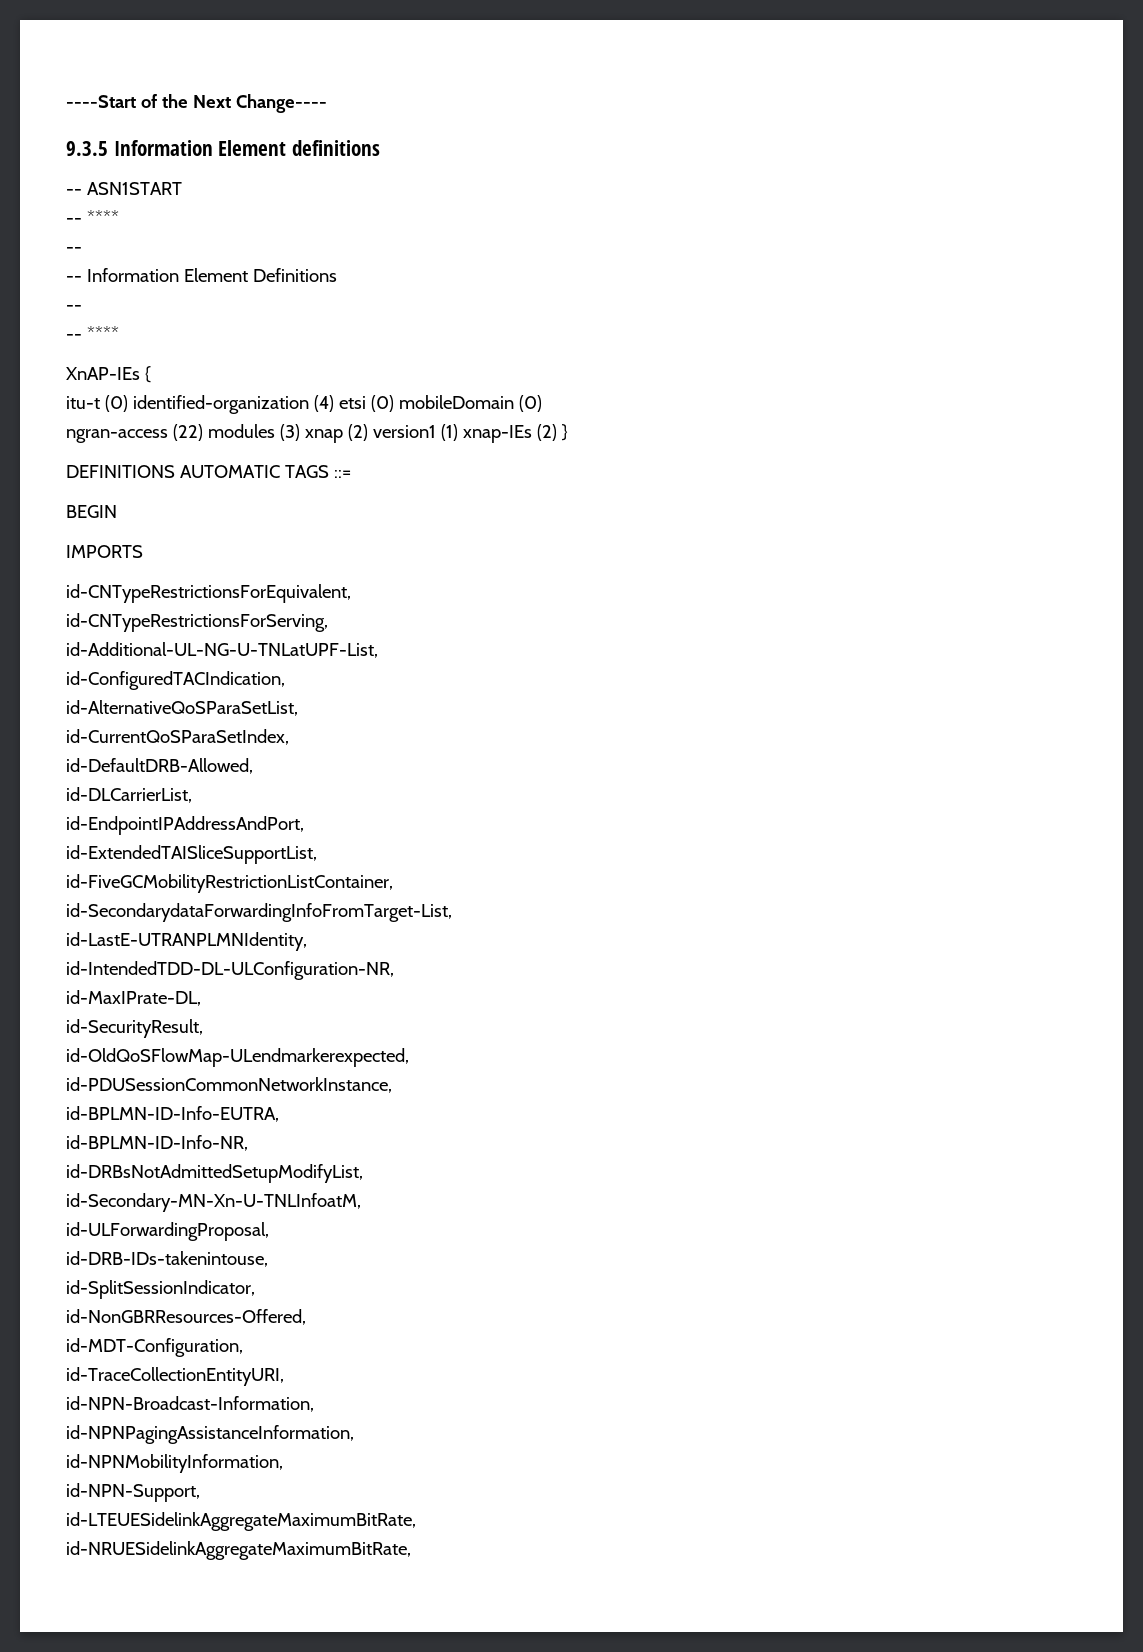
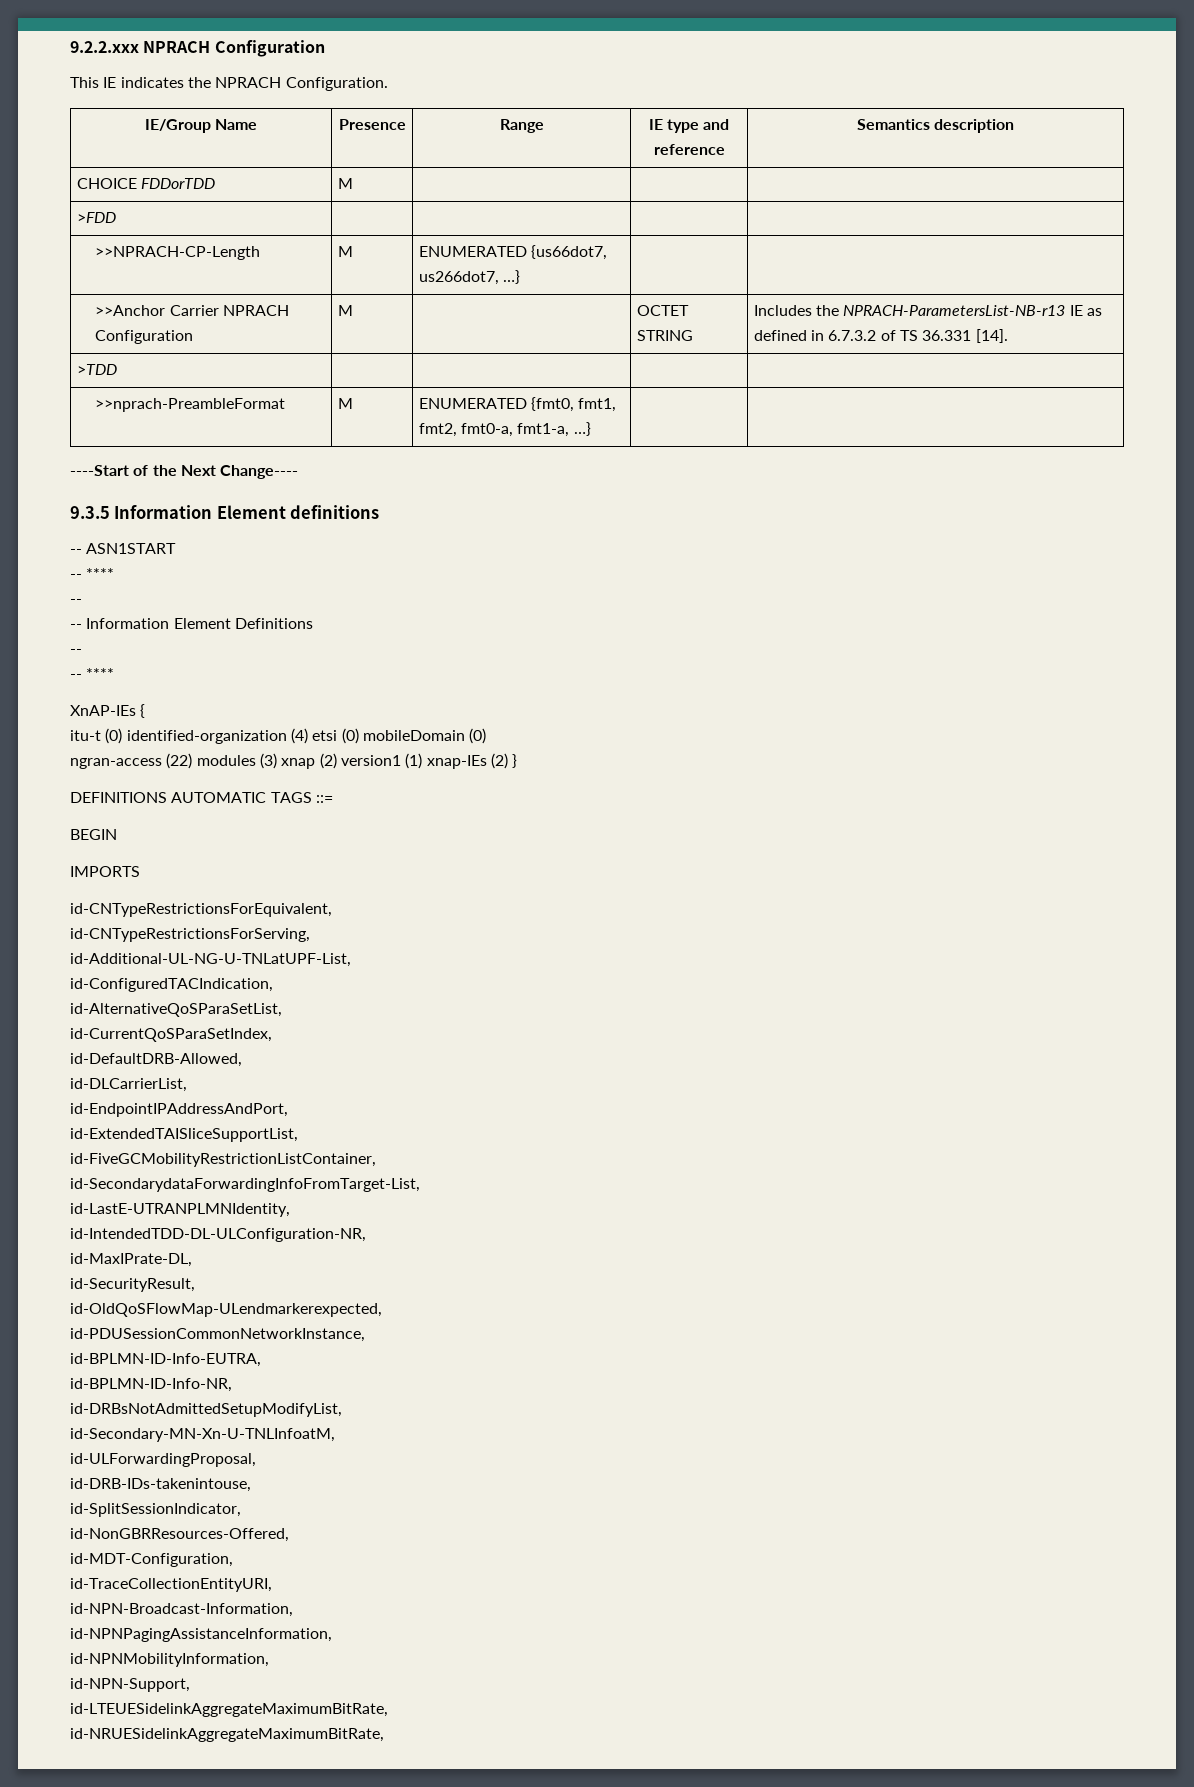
(66, 101) none -> [70,40,325,57] [70,77,388,91] [144,119,258,133] [338,119,406,130] [499,119,544,133] [648,119,730,133] [653,144,725,155] [856,119,1015,133] [76,178,216,189] [337,178,353,189] [76,212,116,223] [95,246,261,260] [337,246,353,257] [418,245,608,260] [418,270,521,285] [95,305,289,316] [95,330,194,344] [337,305,353,316] [636,305,689,316] [636,330,693,341] [753,305,1103,316] [753,329,1008,343] [76,364,117,375] [95,398,286,412] [337,398,353,409] [418,397,617,412] [418,422,591,437] 9.2.2.xxx NPRACH Configuration // This IE indicates the NPRACH Configuration. // IE/Group Name | Presence | Range | IE type and reference | Semantics description // CHOICE FDDorTDD | M | | | // >FDD | | | | // >>NPRACH-CP-Length | M | ENUMERATED {us66dot7, us266dot7, …} | | // >>Anchor Carrier NPRACH Configuration | M | | OCTET STRING | Includes the NPRACH-ParametersList-NB-r13 IE as defined in 6.7.3.2 of TS 36.331 [14]. // >TDD | | | | // >>nprach-PreambleFormat | M | ENUMERATED {fmt0, fmt1, fmt2, fmt0-a, fmt1-a, …} | | //

